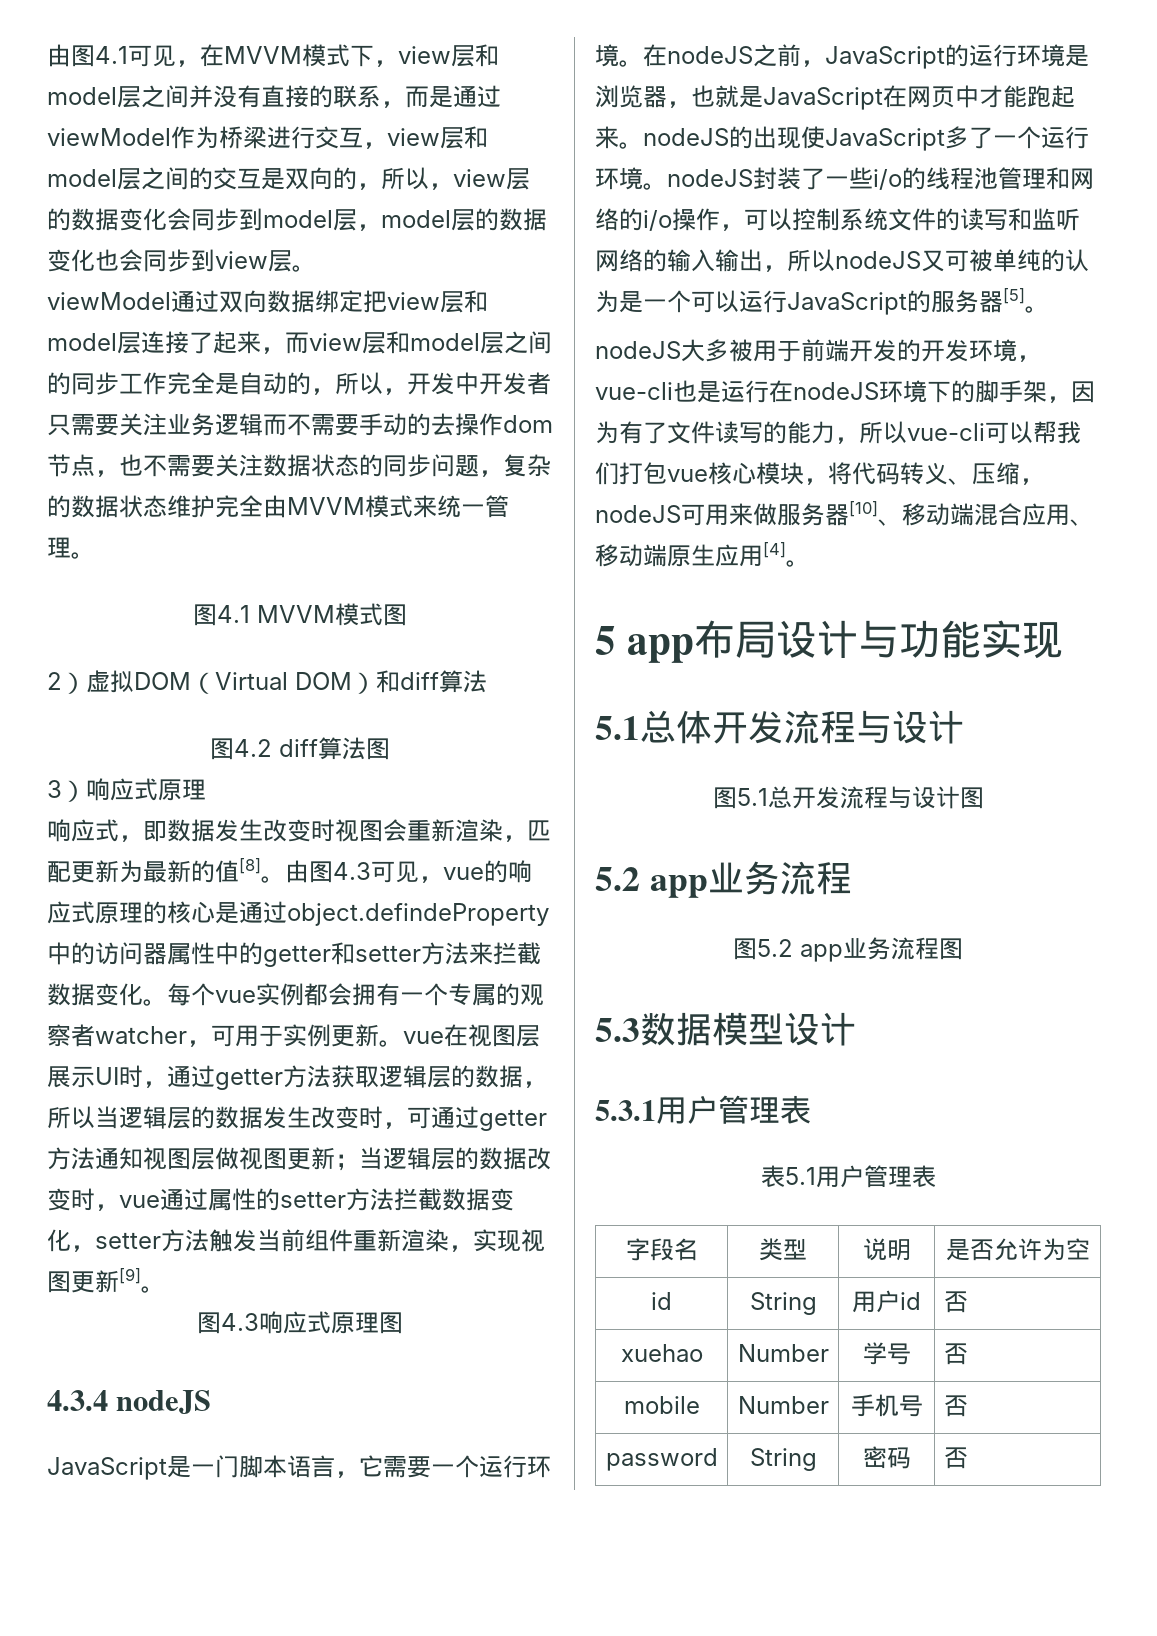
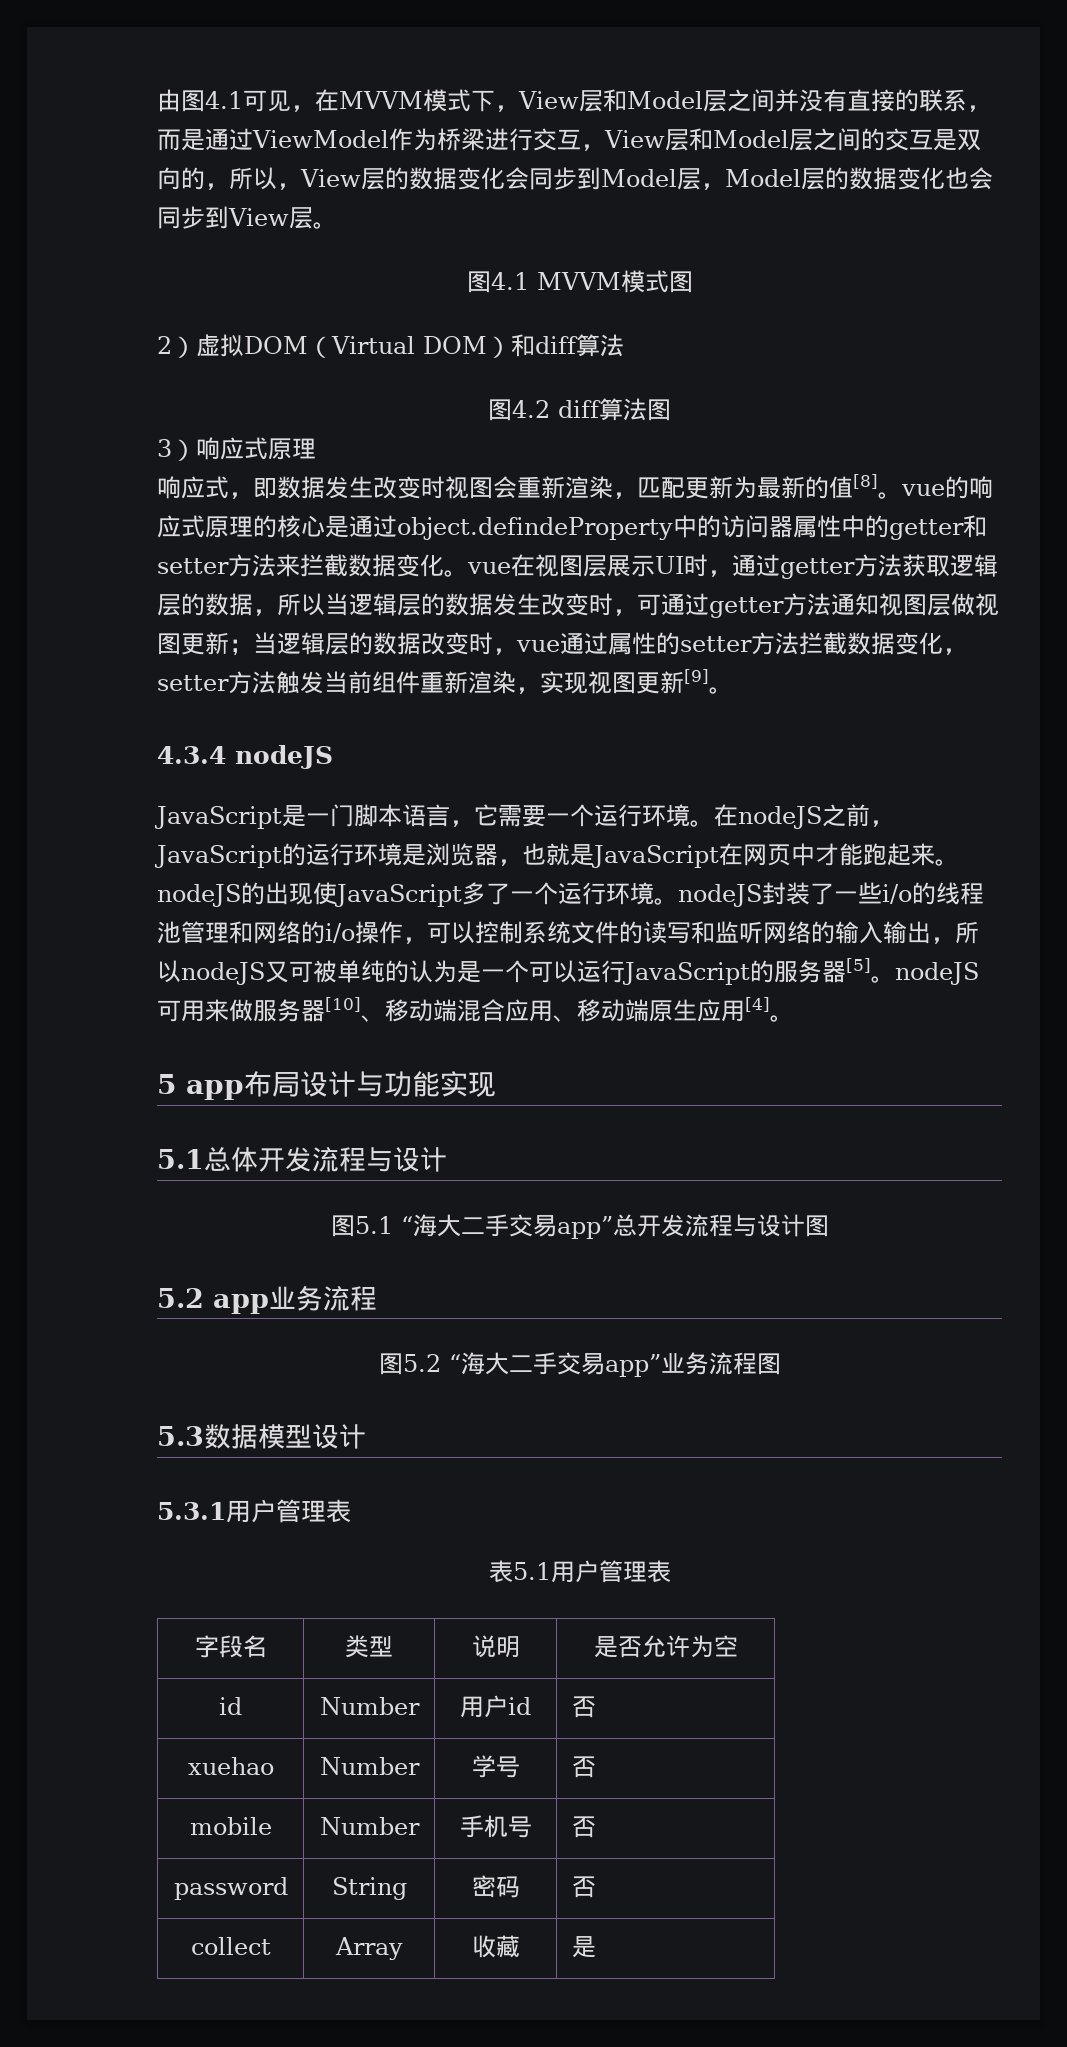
[398,44,499,67] [47,87,117,105] view层和model -> [518,89,703,112] View层和Model
[47,128,171,146] viewModel -> [252,130,389,148] ViewModel
[387,126,488,149] [47,169,117,187] view层和model -> [604,128,789,151] View层和Model
[453,169,506,187] view -> [300,169,361,187] View
[263,209,451,231] model层，model -> [601,168,801,190] Model层，Model
[215,251,268,269] view -> [228,208,289,226] View
[47,290,488,313] [47,331,552,354] [47,372,551,395] [47,413,553,436] [47,454,551,477] [47,495,509,518] [47,537,95,559] // viewModel通过双向数据绑定把view层和model层连接了起来，而view层和model层之间的同步工作完全是自动的，所以，开发中开发者只需要关注业务逻辑而不需要手动的去操作dom节点，也不需要关注数据状态的同步问题，复杂的数据状态维护完全由MVVM模式来统一管理。 -> (337, 225) none
[285,860,443,883] 由图4.3可见， -> (902, 495) none
[167,983,544,1006] [47,1024,403,1047] 每个vue实例都会拥有一个专属的观察者watcher，可用于实例更新。 -> (468, 573) none
[197,1311,403,1334] // 图4.3响应式原理图 -> (733, 690) none
[595,339,1041,362] [595,380,1095,403] [595,421,1081,444] [595,462,1044,485] // nodeJS大多被用于前端开发的开发环境，vue-cli也是运行在nodeJS环境下的脚手架，因为有了文件读写的能力，所以vue-cli可以帮我们打包vue核心模块，将代码转义、压缩， -> (895, 979) none
(768, 797) none -> [400,1214,613,1239] “海大二手交易app”
[800,944,843,962] app -> [448,1352,661,1377] “海大二手交易app”
[749,1292,817,1315] String -> [319,1697,420,1715] Number
(968, 1458) none -> [190,1937,271,1955] [334,1937,403,1960] [471,1935,520,1958] [571,1936,596,1958] // collect | Array | 收藏 | 是

